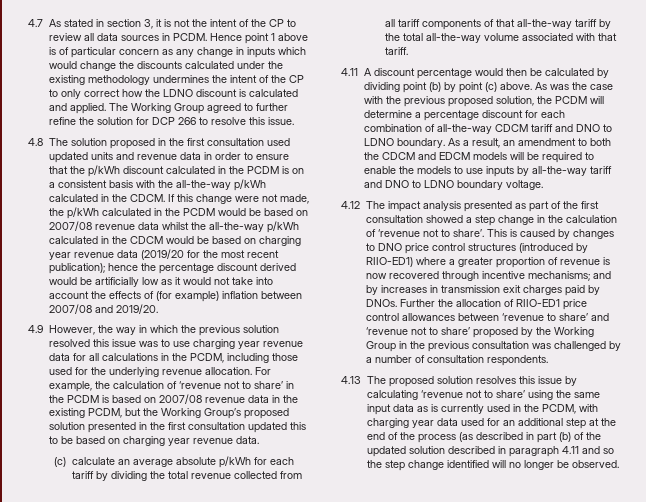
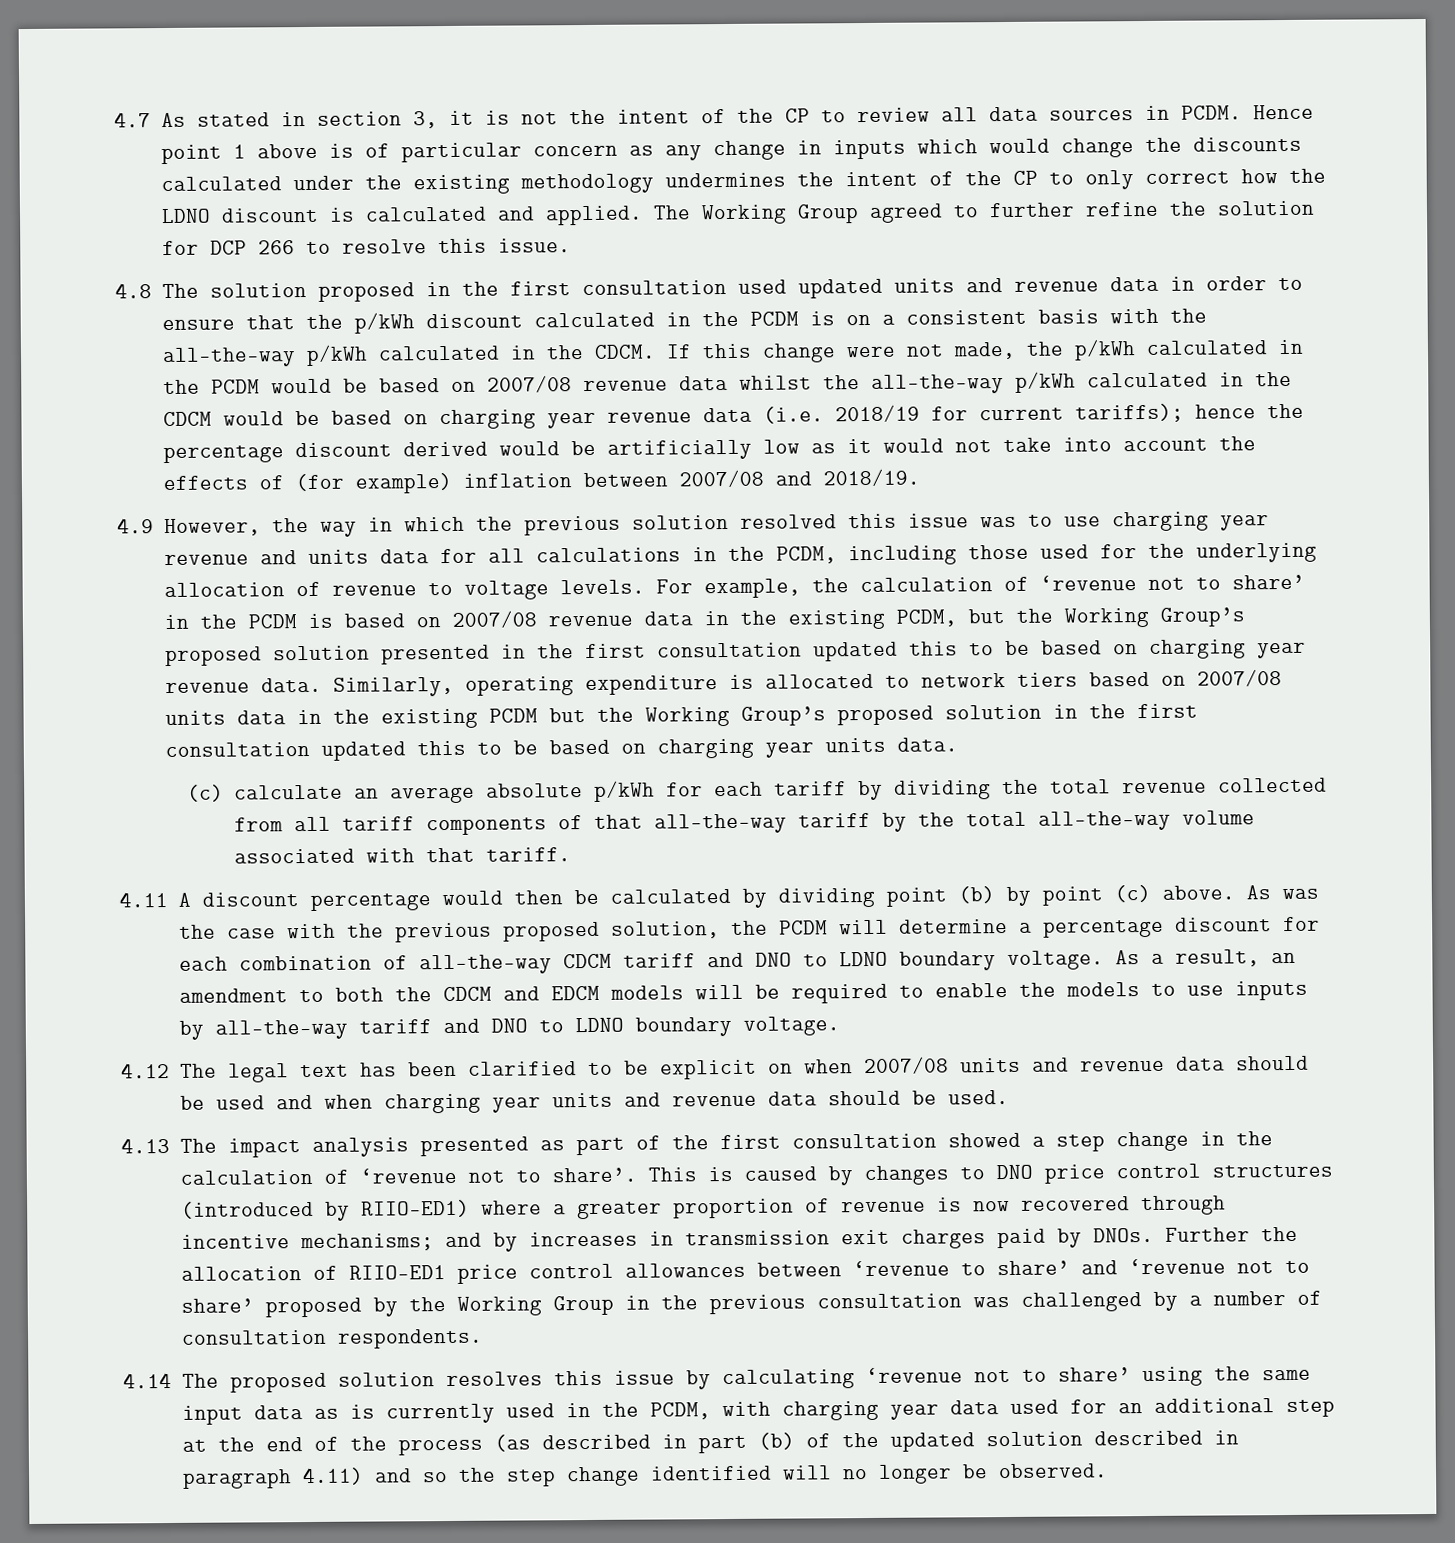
[140,249,279,260] [48,263,105,274] (2019/20 for the most recent publication); -> [762,403,1184,424] (i.e. 2018/19 for current tariffs);
[115,304,158,314] 2019/20. -> [822,468,920,487] 2018/19.
(303, 344) none -> [259,549,369,565] and units
[161,367,252,375] revenue allocation. -> [163,579,645,600] allocation of revenue to voltage levels.
(259, 440) none -> [332,669,1282,697] [164,703,1198,729] [164,737,958,761] Similarly, operating expenditure is allocated to network tiers based on 2007/08 units data in the existing PCDM but the Working Group’s proposed solution in the first consultation updated this to be based on charging year units data.
[396,138,445,148] boundary. -> [898,950,1104,971] boundary voltage.
(385, 205) none -> [227,1055,1309,1083] [179,1089,1009,1114] [121,1138,217,1154] legal text has been clarified to be explicit on when 2007/08 units and revenue data should be used and when charging year units and revenue data should be used. // 4.13 The
[341,376,361,384] 4.13 -> [123,1372,172,1389] 4.14
[561,446,579,454] 4.11 -> [301,1467,364,1486] 4.11)

